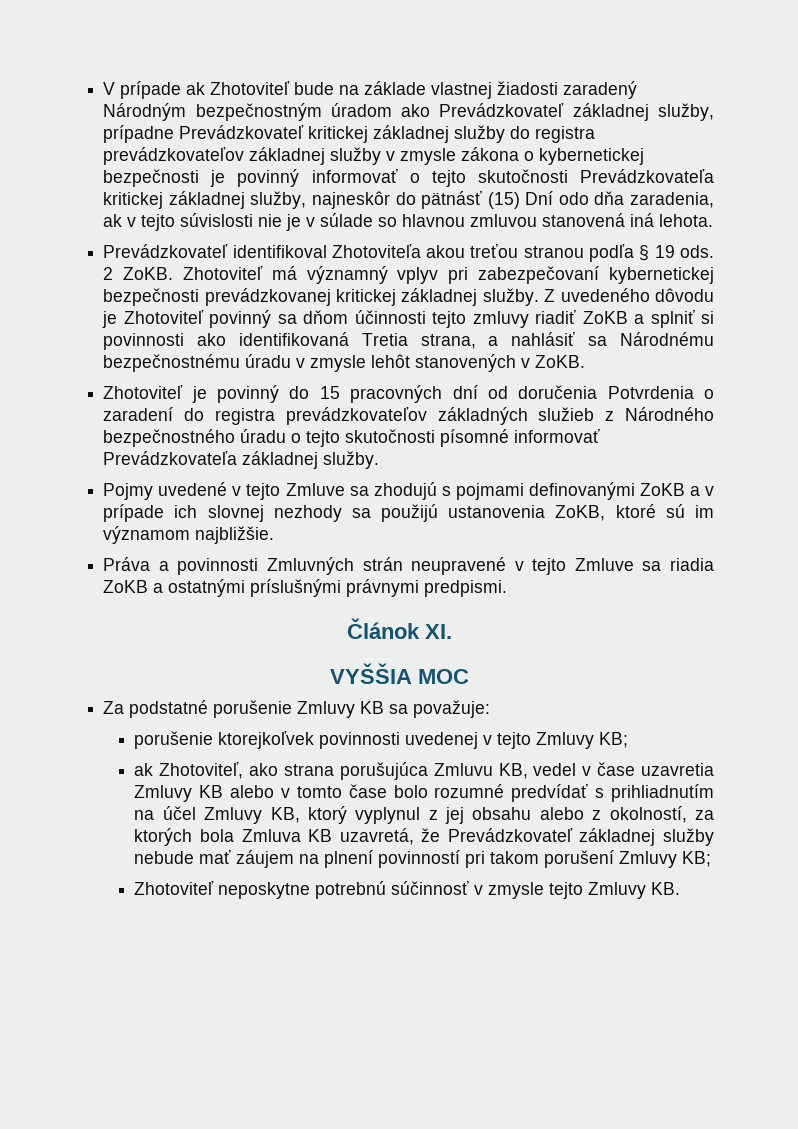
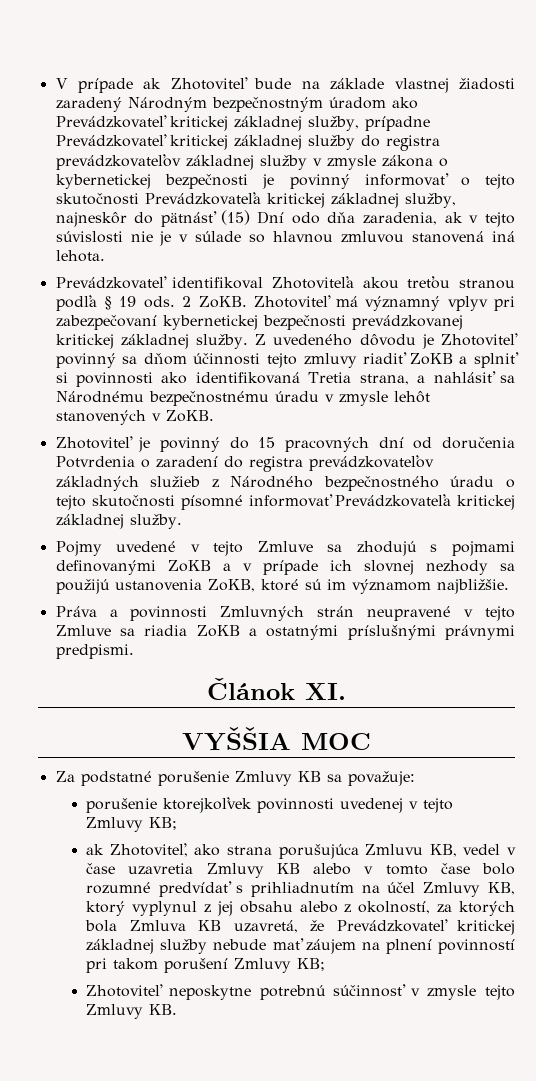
(565, 110) none -> [169,116,228,131] kritickej
(238, 458) none -> [456,495,515,510] kritickej
(573, 835) none -> [456,920,515,935] kritickej

